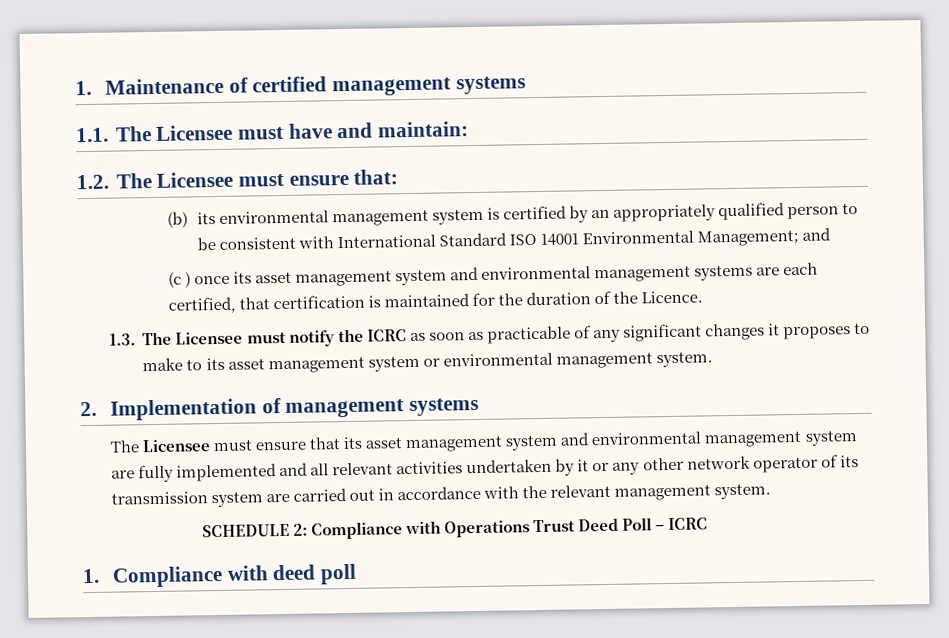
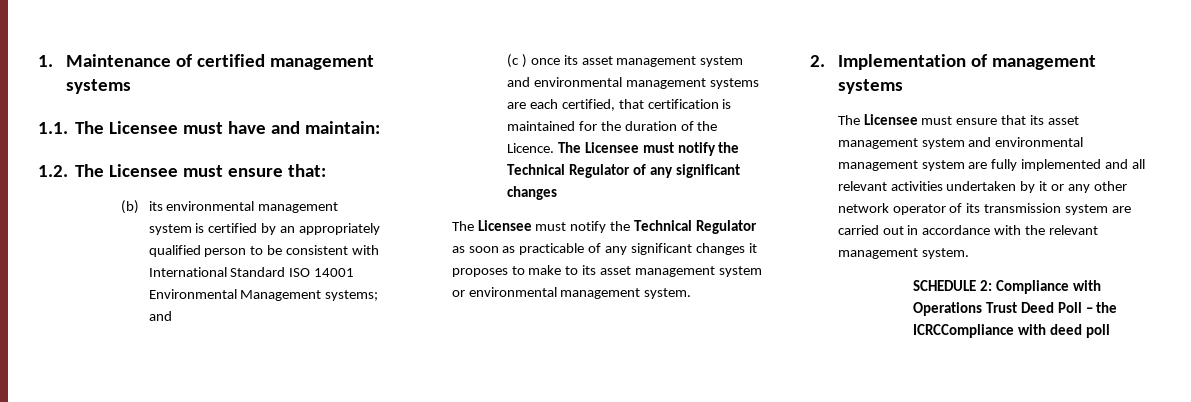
[697,229,800,247] Management; -> [240,290,379,301] Management systems;
[108,328,407,347] // 1.3. The Licensee must notify the ICRC -> [557,142,740,156] [506,164,740,178] [506,186,557,200] [451,220,758,234] The Licensee must notify the Technical Regulator of any significant changes // The Licensee must notify the Technical Regulator
[668,517,709,531] [82,565,223,588] ICRC // 1. Compliance -> [1096,302,1118,313] [912,324,1014,338] the ICRCCompliance

